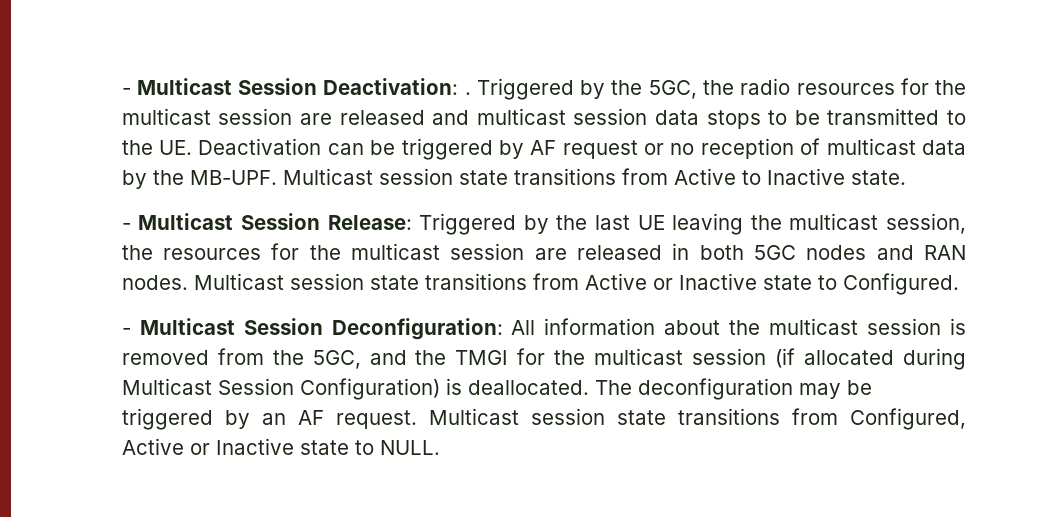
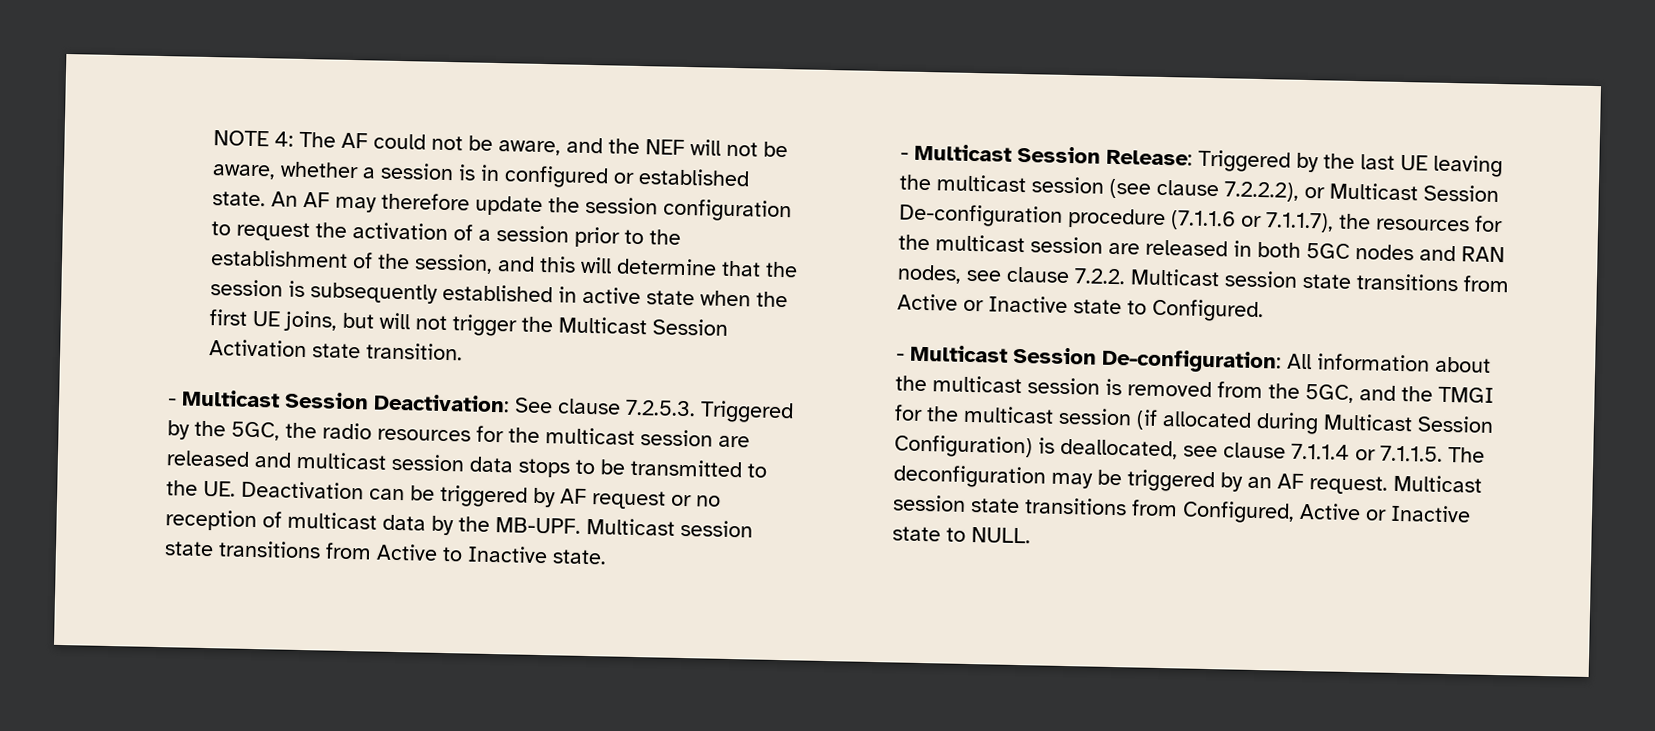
(121, 91) none -> [212,130,788,158] [211,161,750,189] [211,191,792,223] [210,221,681,248] [209,249,798,278] [209,279,788,308] [208,309,728,337] [208,339,463,361] NOTE 4: The AF could not be aware, and the NEF will not be aware, whether a session is in configured or established state. An AF may therefore update the session configuration to request the activation of a session prior to the establishment of the session, and this will determine that the session is subsequently established in active state when the first UE joins, but will not trigger the Multicast Session Activation state transition. //
[464,92,471,95] . -> [514,397,697,417] See clause 7.2.5.3.
[886,213,967,234] session, -> [1031,176,1500,203] [898,203,1335,233] session (see clause 7.2.2.2), or Multicast Session De-configuration procedure (7.1.1.6 or 7.1.1.7),
[121,275,188,290] nodes. -> [897,264,1127,285] nodes, see clause 7.2.2.
[331,318,503,340] Deconfiguration: -> [1101,348,1283,374] De-configuration:
[467,380,589,395] deallocated. -> [1060,438,1444,462] deallocated, see clause 7.1.1.4 or 7.1.1.5.

